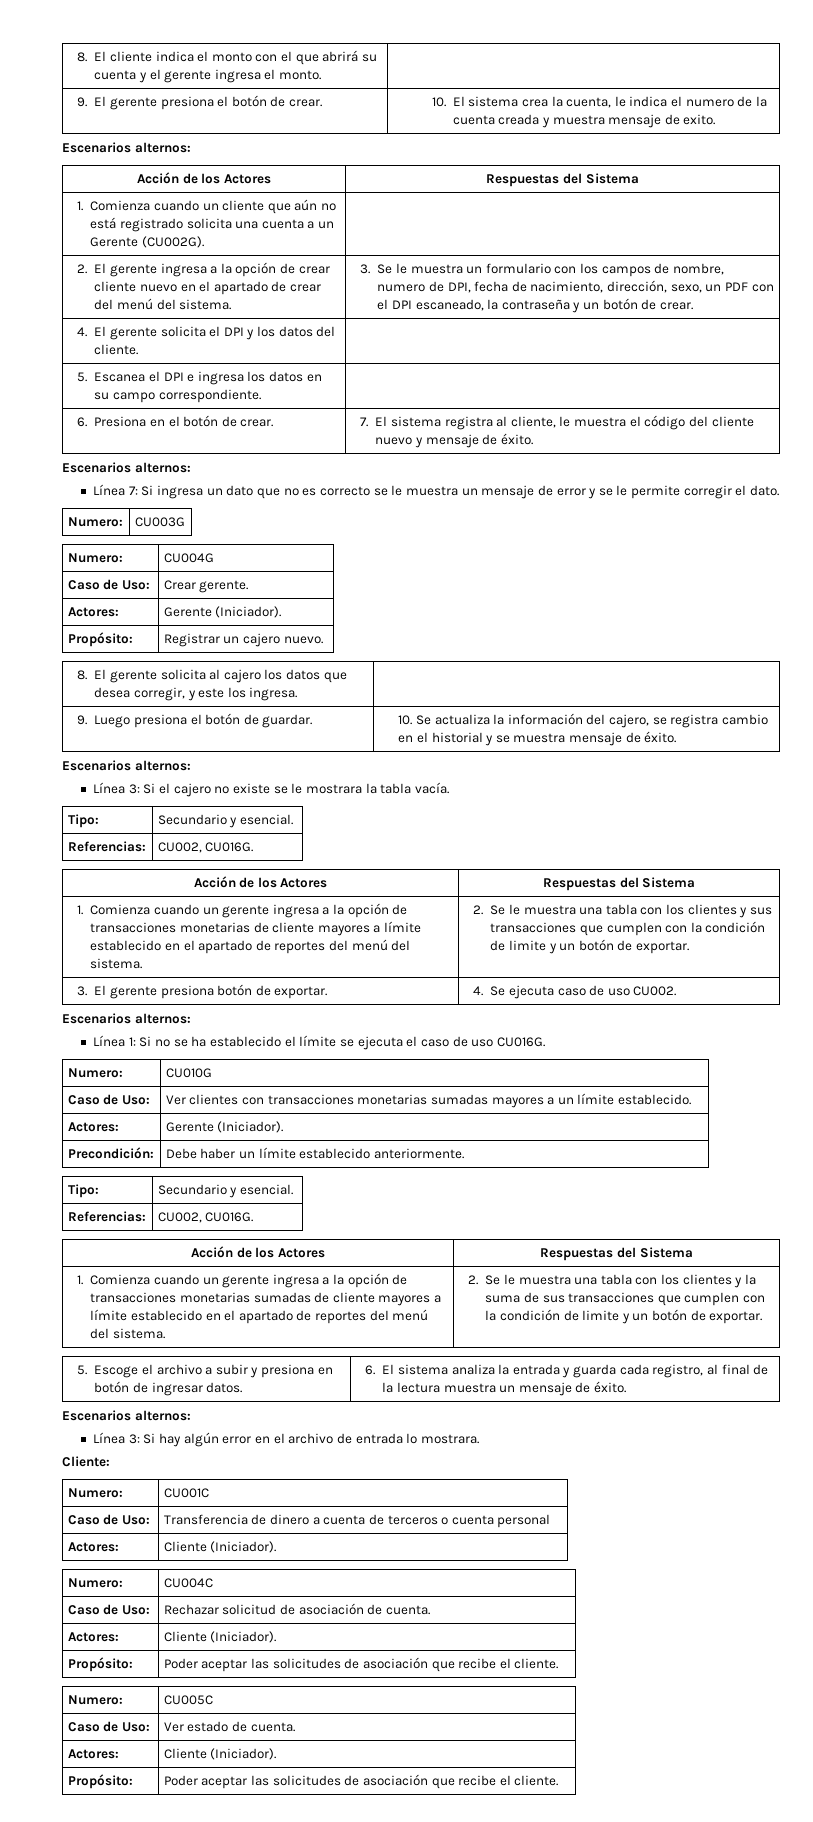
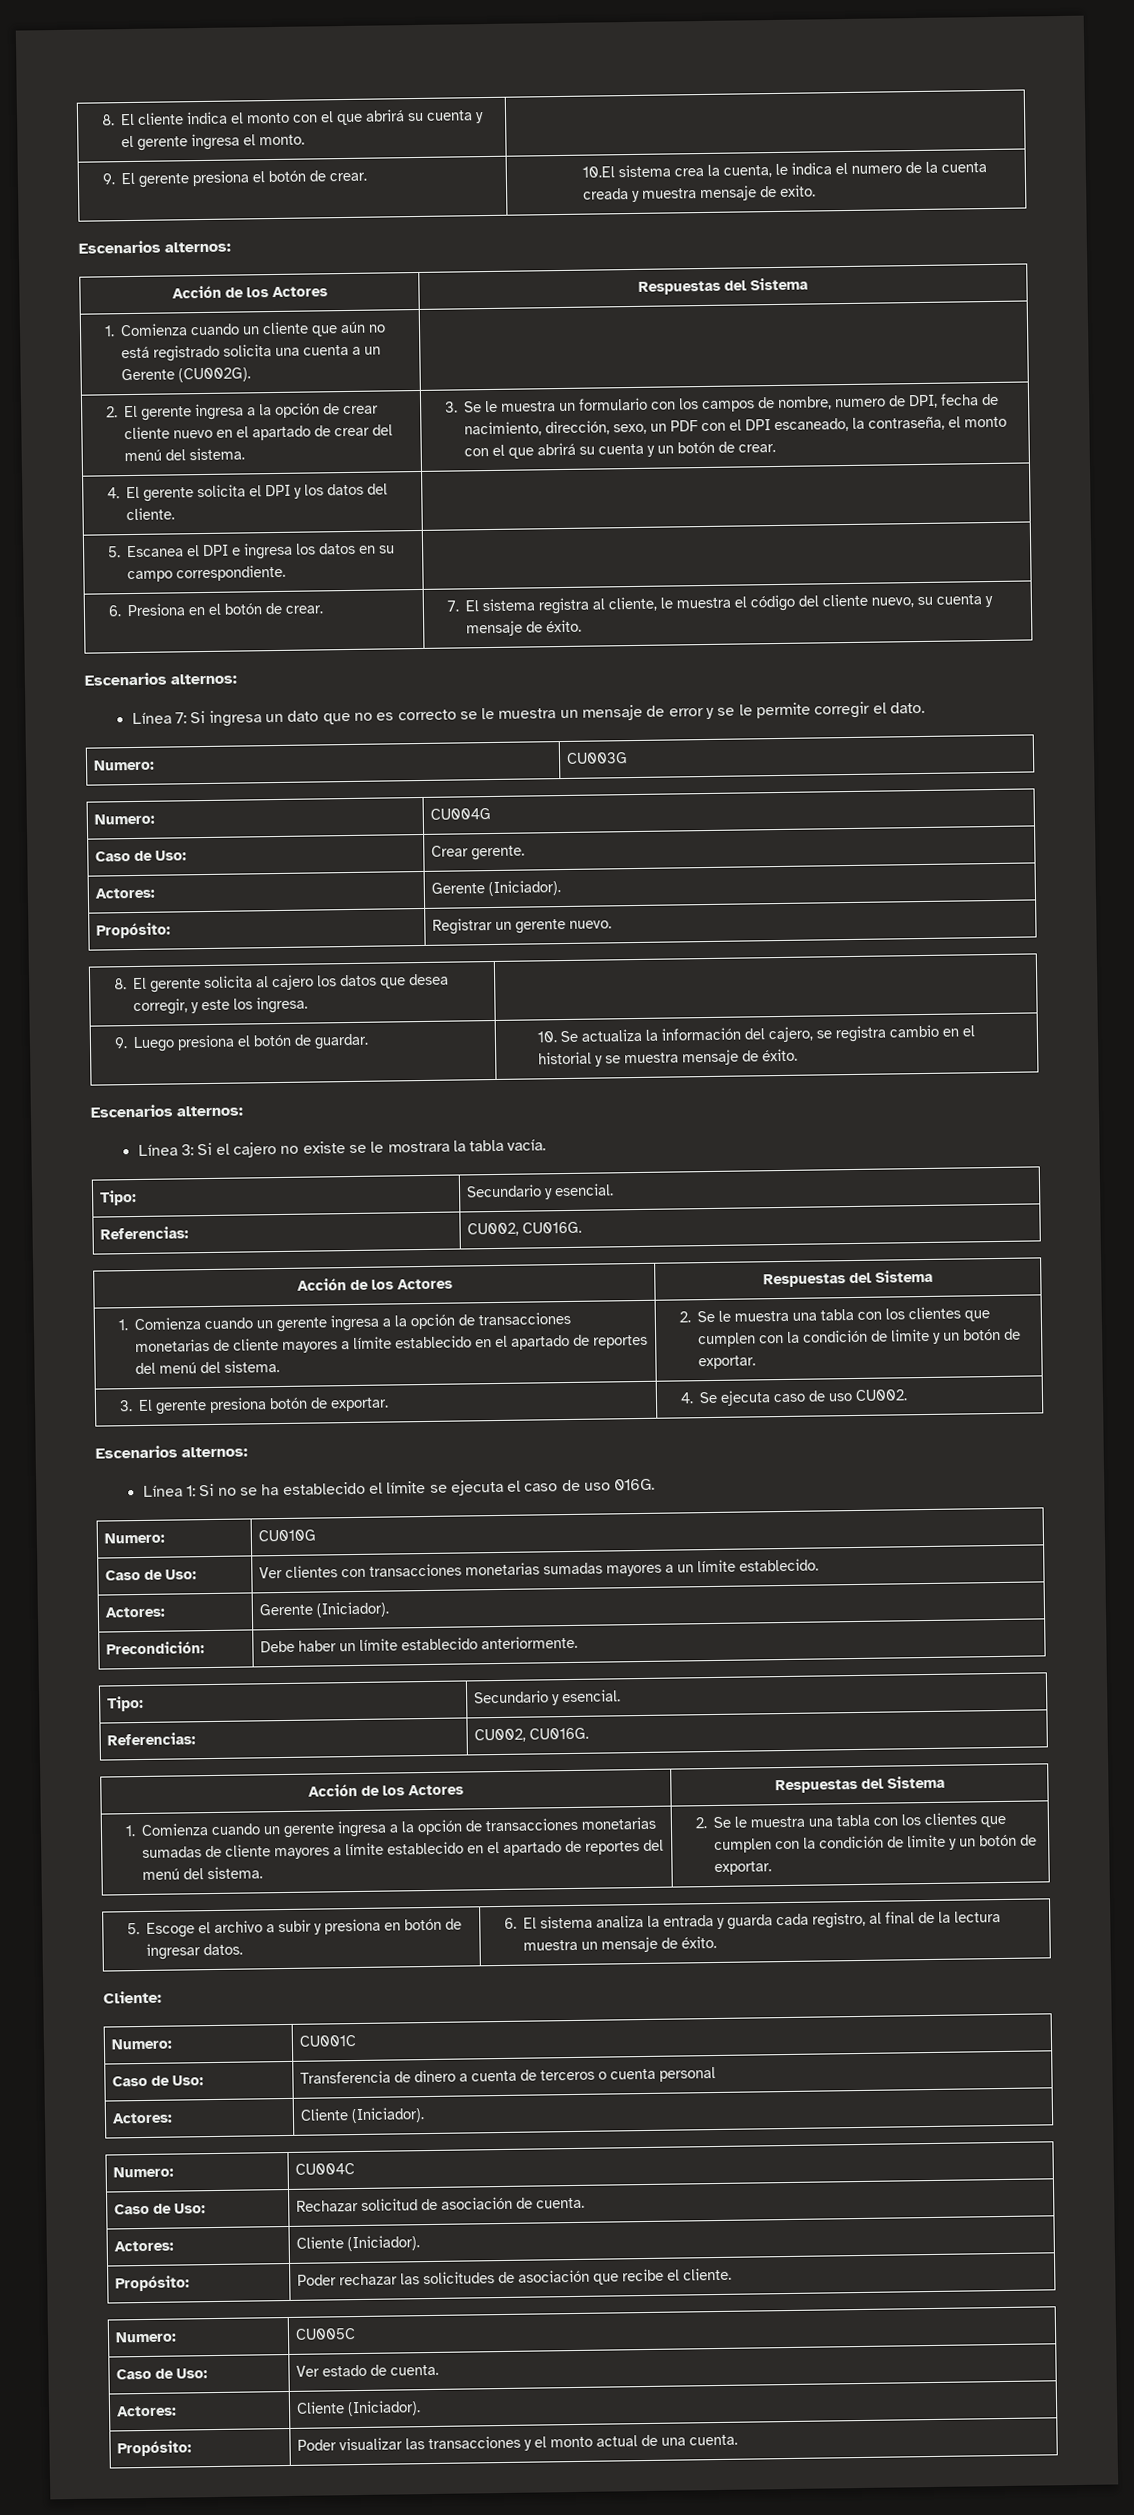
[431,96,465,107] 10. El -> [582,166,616,178] 10.El
[501,299,570,310] contraseña -> [868,416,1008,431] [464,442,645,459] contraseña, el monto con el que abrirá su cuenta
[375,437,413,445] nuevo -> [871,594,983,608] nuevo, su cuenta
[242,633,280,647] cajero -> [514,918,566,934] gerente
[739,907,773,918] [490,922,577,933] y sus transacciones -> (962, 1313) none
[496,1037,545,1047] CU016G. -> [614,1478,656,1491] 016G.
[734,1274,757,1288] [485,1292,655,1303] y la suma de sus transacciones -> (978, 1819) none
[62,1410,191,1421] [93,1432,479,1447] // Escenarios alternos: // Línea 3: Si hay algún error en el archivo de entrada lo mostrara. -> (718, 1942) none
[201,1659,248,1672] aceptar -> [338,2273,398,2286] rechazar
[201,1774,559,1789] aceptar las solicitudes de asociación que recibe el cliente. -> [338,2434,738,2451] visualizar las transacciones y el monto actual de una cuenta.

